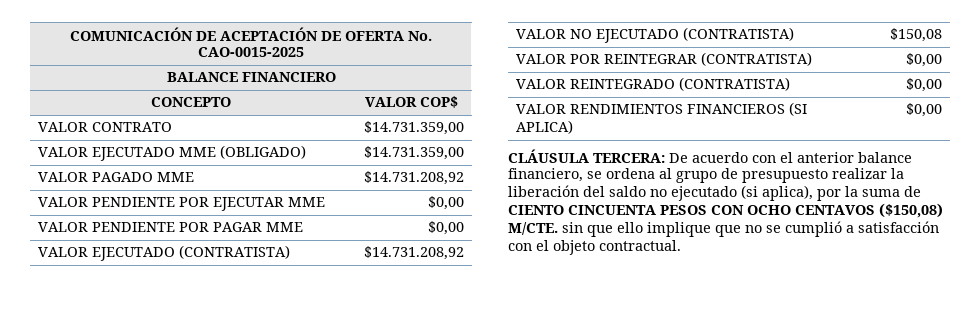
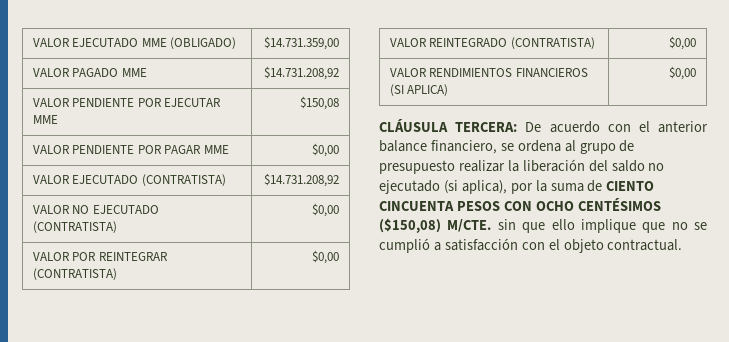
[70,27,432,41] [198,47,304,57] [166,72,336,82] [151,97,231,107] [365,96,458,108] [38,122,173,132] [363,121,464,135] COMUNICACIÓN DE ACEPTACIÓN DE OFERTA No. CAO-0015-2025 // BALANCE FINANCIERO // CONCEPTO | VALOR COP$ // VALOR CONTRATO | $14.731.359,00 // -> (32, 42) none
[427,196,464,210] $0,00 -> [300,96,340,110] $150,08
[889,28,942,42] $150,08 -> [312,203,340,217] $0,00
[795,205,875,215] CENTAVOS -> [577,198,661,211] CENTÉSIMOS

